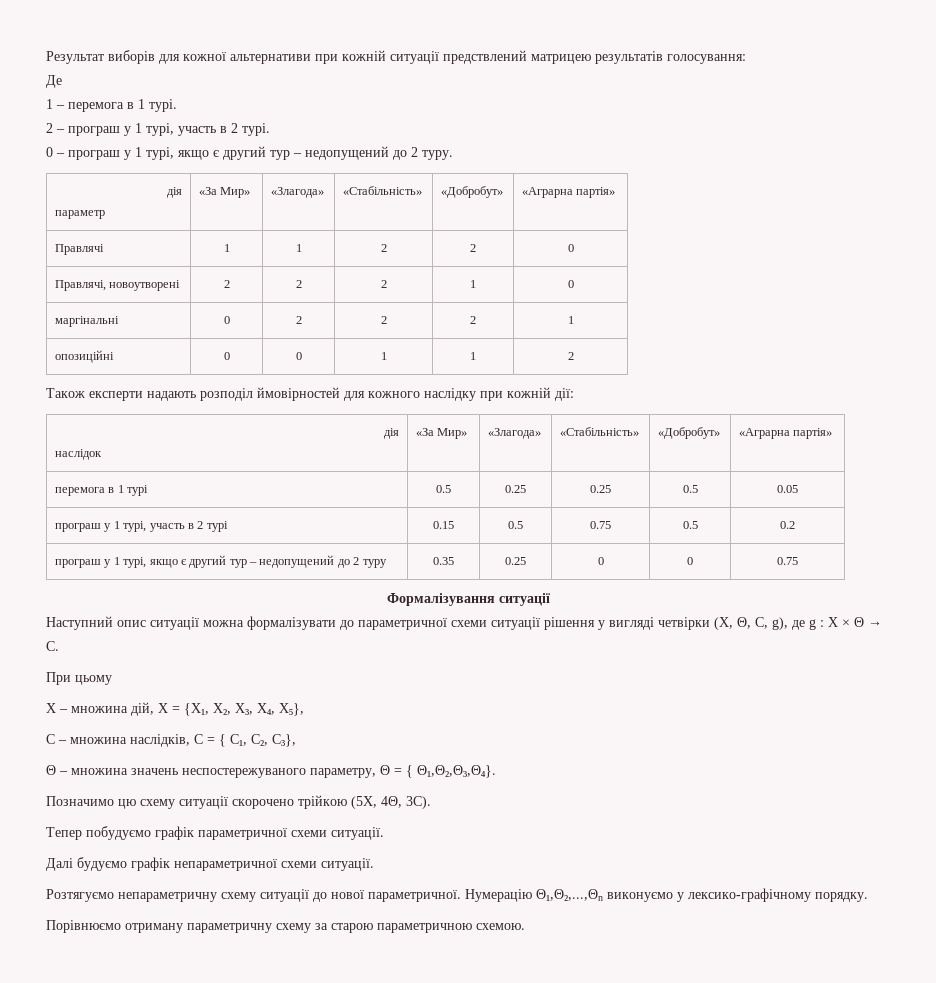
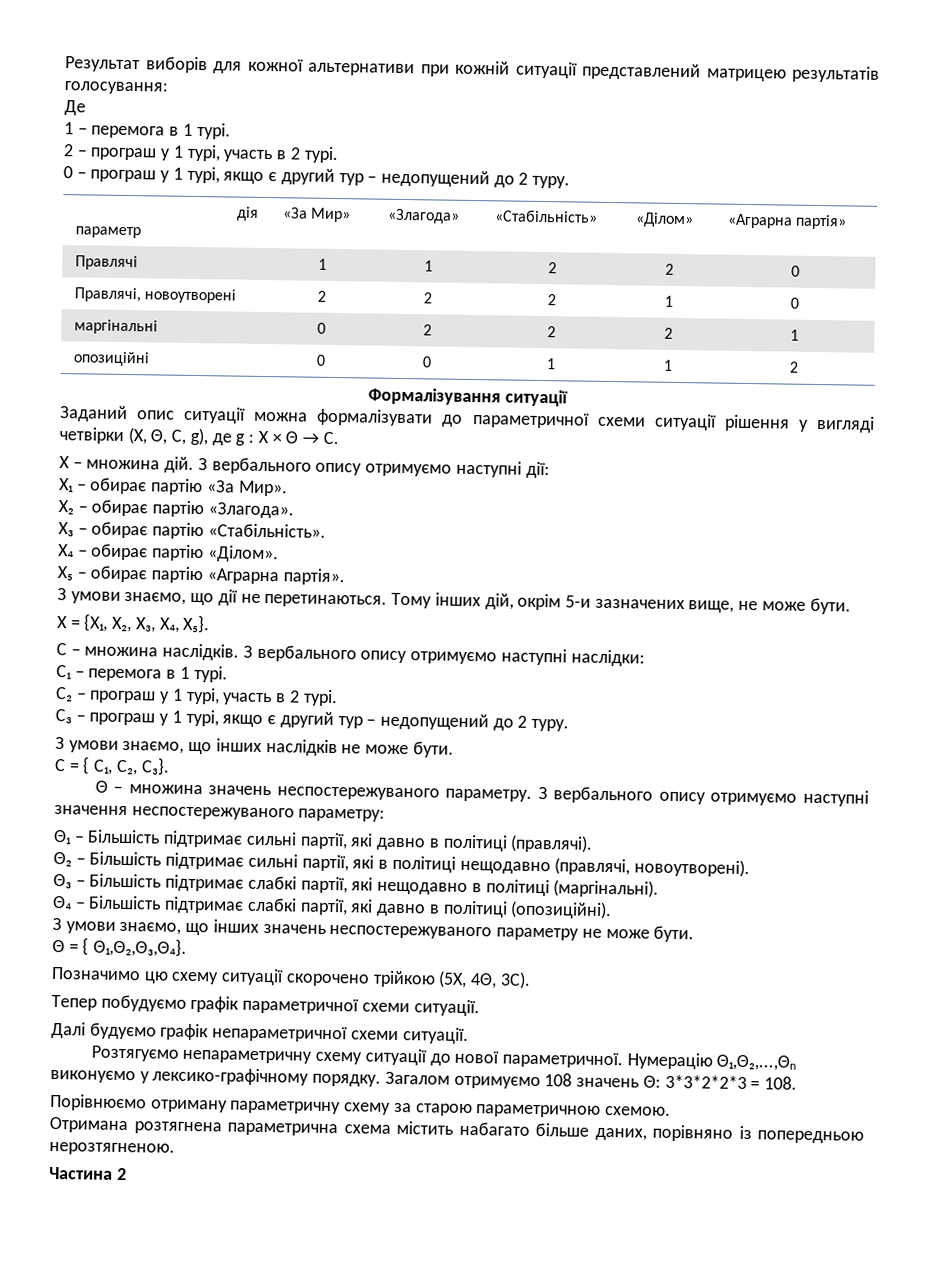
[443,50,527,64] предствлений -> [582,62,701,81] представлений
[441,186,504,198] «Добробут» -> [634,212,694,228] «Ділом»
[46,387,574,401] [383,428,399,439] [55,449,103,460] [416,428,468,439] [488,428,542,439] [560,427,640,436] [658,427,721,439] [739,428,833,439] [55,485,149,496] [436,485,451,493] [505,485,526,493] [590,485,612,493] [682,485,698,493] [777,485,799,493] [55,521,228,532] [433,521,454,529] [508,521,523,529] [590,521,612,529] [682,521,698,529] [780,521,796,529] [55,555,387,568] [433,557,454,565] [505,557,526,565] [597,557,604,565] [687,557,693,565] [777,557,799,565] // Також експерти надають розподіл ймовірностей для кожного наслідку при кожній дії: // дія // наслідок | «За Мир» | «Злагода» | «Стабільність» | «Добробут» | «Аграрна партія» // перемога в 1 турі | 0.5 | 0.25 | 0.25 | 0.5 | 0.05 // програш у 1 турі, участь в 2 турі | 0.15 | 0.5 | 0.75 | 0.5 | 0.2 // програш у 1 турі, якщо є другий тур – недопущений до 2 туру | 0.35 | 0.25 | 0 | 0 | 0.75 -> (798, 367) none
[46,616,113,630] Наступний -> [60,405,128,423] Заданий
[46,672,112,685] // При цьому -> (339, 438) none
[131,702,154,716] дій, -> [164,456,550,479] [59,477,288,497] [58,499,294,519] [58,521,326,540] [58,543,279,563] [57,565,345,586] [57,588,851,615] дій. З вербального опису отримуємо наступні дії: // X₁ – обирає партію «За Мир». // X₂ – обирає партію «Злагода». // X₃ – обирає партію «Стабільність». // X₄ – обирає партію «Ділом». // X₅ – обирає партію «Аграрна партія». // З умови знаємо, що дії не перетинаються. Тому інших дій, окрім 5-и зазначених вище, не може бути. //
[279,703,304,716] X₅}, -> [182,614,211,634] X₅}.
[130,734,190,747] наслідків, -> [162,643,645,667] [56,665,228,683] [55,687,338,707] [55,709,570,732] [55,737,454,758] наслідків. З вербального опису отримуємо наступні наслідки: // C₁ – перемога в 1 турі. // C₂ – програш у 1 турі, участь в 2 турі. // C₃ – програш у 1 турі, якщо є другий тур – недопущений до 2 туру. // З умови знаємо, що інших наслідків не може бути. //
[272,734,296,747] C₃}, -> [140,757,170,776] C₃}.
[310,768,376,778] параметру, -> [445,786,870,807] [54,804,386,822] [53,829,594,853] [53,851,750,878] [53,873,660,898] [52,895,613,920] [52,917,695,943] параметру. З вербального опису отримуємо наступні значення неспостережуваного параметру: // Θ₁ – Більшість підтримає сильні партії, які давно в політиці (правлячі). // Θ₂ – Більшість підтримає сильні партії, які в політиці нещодавно (правлячі, новоутворені). // Θ₃ – Більшість підтримає слабкі партії, які нещодавно в політиці (маргінальні). // Θ₄ – Більшість підтримає слабкі партії, які давно в політиці (опозиційні). // З умови знаємо, що інших значень неспостережуваного параметру не може бути. //
(868, 897) none -> [384,1071,797,1090] Загалом отримуємо 108 значень Θ: 3*3*2*2*3 = 108.
(525, 926) none -> [49,1116,864,1144] [49,1141,175,1156] [49,1166,127,1181] // Отримана розтягнена параметрична схема містить набагато більше даних, порівняно із попередньою нерозтягненою. // Частина 2

